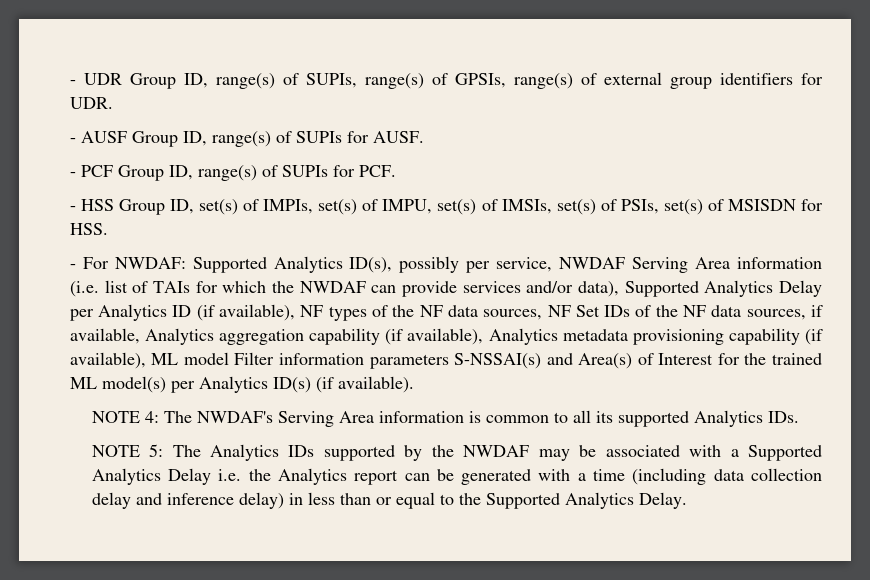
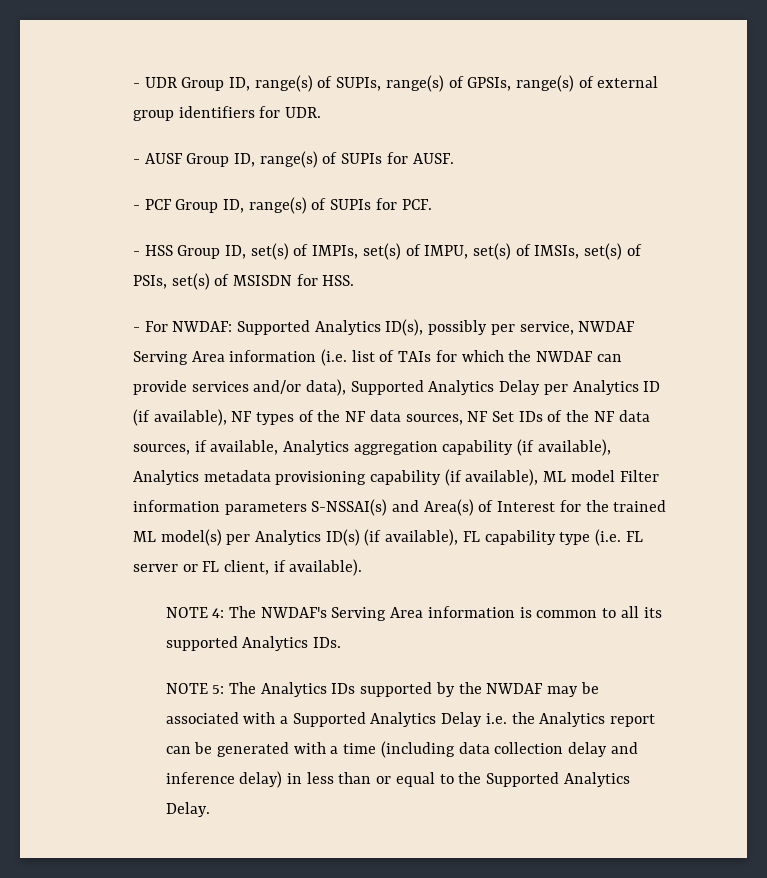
(334, 385) none -> [385,529,643,546] [132,560,286,575] available), FL capability type (i.e. FL server or FL client, if

